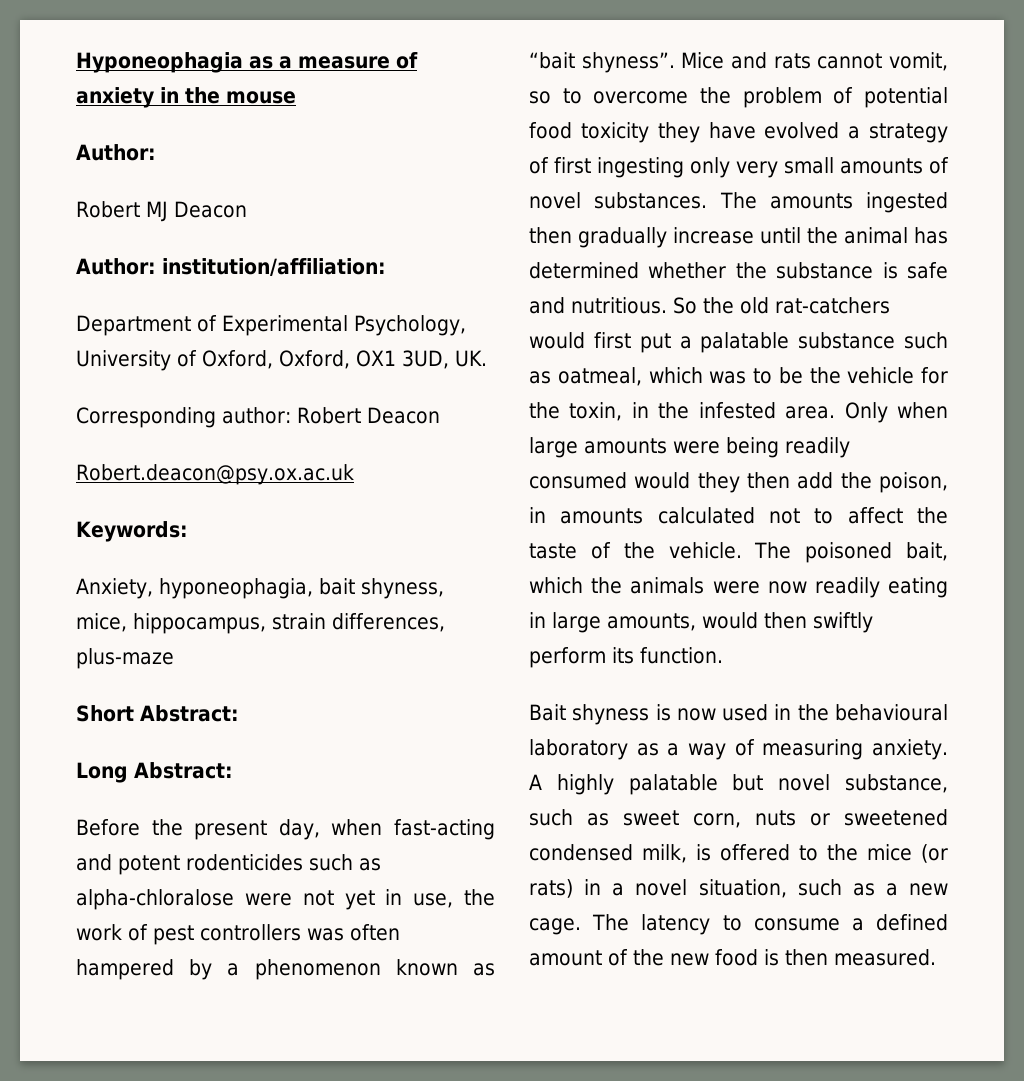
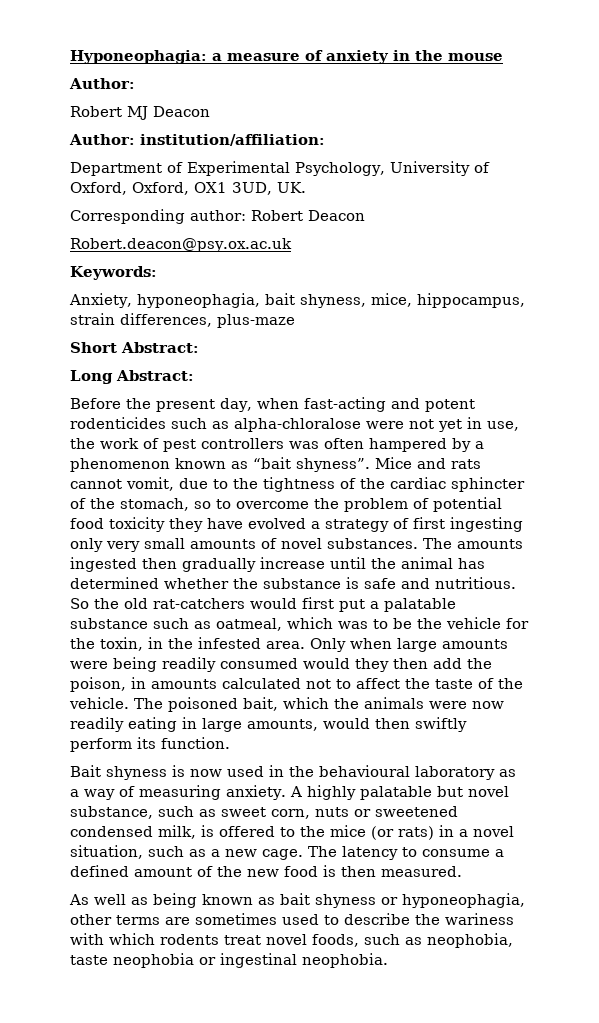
[76,52,273,73] Hyponeophagia as -> [70,50,207,64] Hyponeophagia:
(948, 61) none -> [179,477,525,492] [70,498,189,511] due to the tightness of the cardiac sphincter of the stomach,
(936, 957) none -> [69,893,525,908] [70,913,514,925] [70,933,513,948] [70,953,388,968] // As well as being known as bait shyness or hyponeophagia, other terms are sometimes used to describe the wariness with which rodents treat novel foods, such as neophobia, taste neophobia or ingestinal neophobia.

